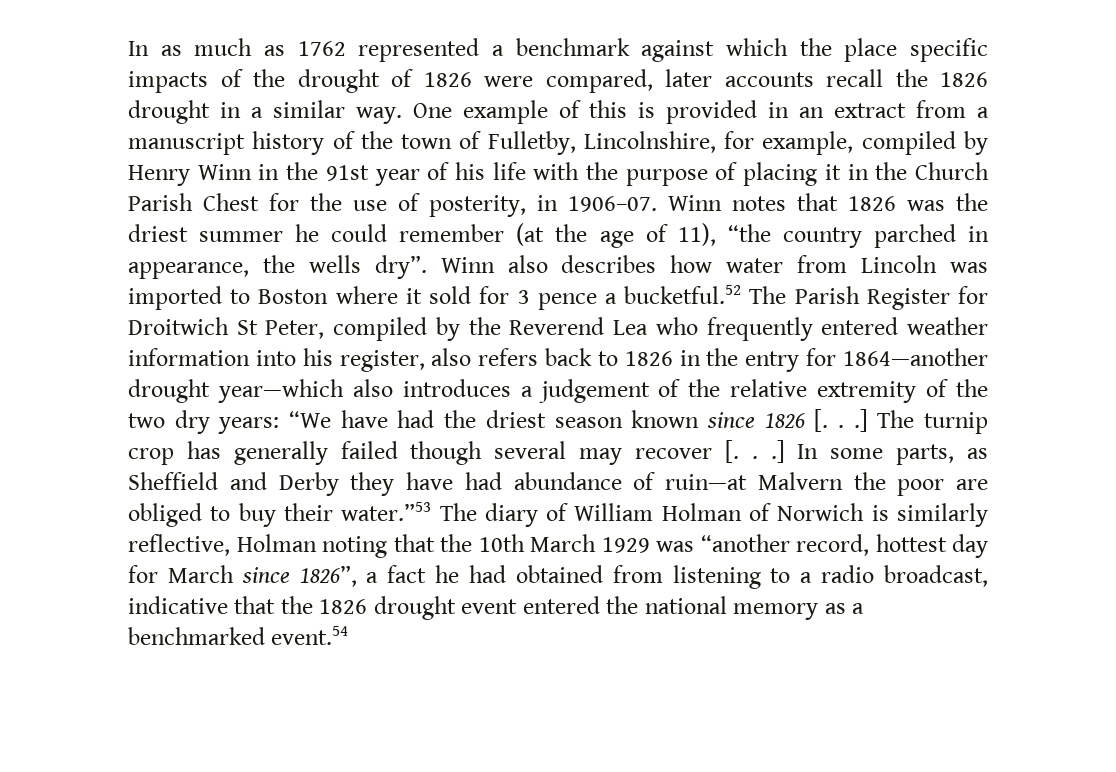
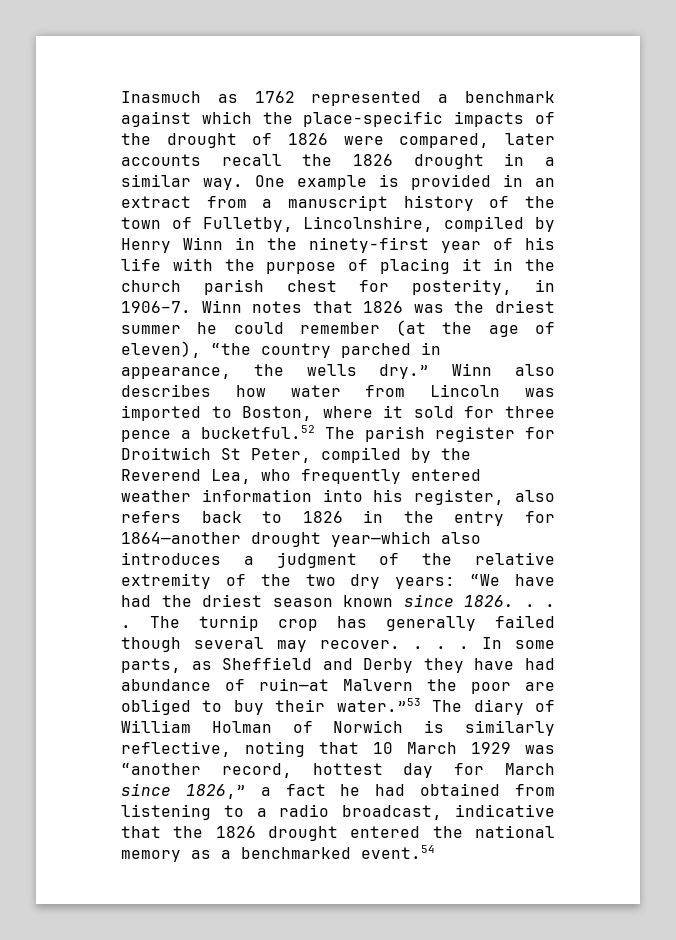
[128,38,253,56] In as much -> [121,91,201,103] Inasmuch
[844,38,988,62] place specific -> [303,111,444,127] place-specific
[558,100,628,118] of this -> (367, 182) none
[724,131,854,155] for example, -> (434, 224) none
[325,165,369,181] 91st -> [309,237,429,253] ninety-first
[915,162,990,180] [128,193,420,211] Church Parish Chest for the use of -> [121,279,390,295] church parish chest for
[568,196,657,212] 1906–07. -> [121,301,191,313] 1906–7.
[677,223,716,246] 11), -> [121,341,201,358] eleven),
[374,255,427,279] dry”. -> [379,364,430,379] dry.”
[258,289,329,304] Boston -> [242,406,313,421] Boston,
[517,290,530,304] 3 -> [504,406,555,418] three
[794,286,950,310] Parish Register -> [365,426,515,442] parish register
[613,320,649,335] Lea -> [211,469,251,484] Lea,
[538,379,650,403] judgement -> [276,552,357,568] judgment
[764,409,868,432] 1826 [. . .] -> [464,595,555,607] [121,625,131,628] 1826. . . .
[634,440,785,463] recover [. . .] -> [320,640,469,649] recover. . . .
[236,534,317,552] Holman -> (231, 749) none
[440,534,525,552] the 10th -> [373,742,393,754] 10
[299,565,357,587] 1826”, -> [185,784,246,799] 1826,”
[461,599,518,614] event -> (338, 833) none

